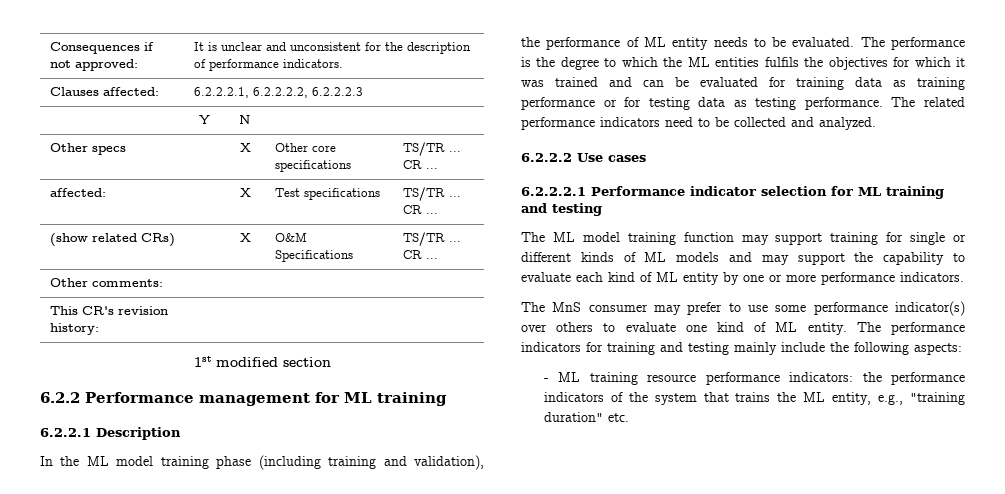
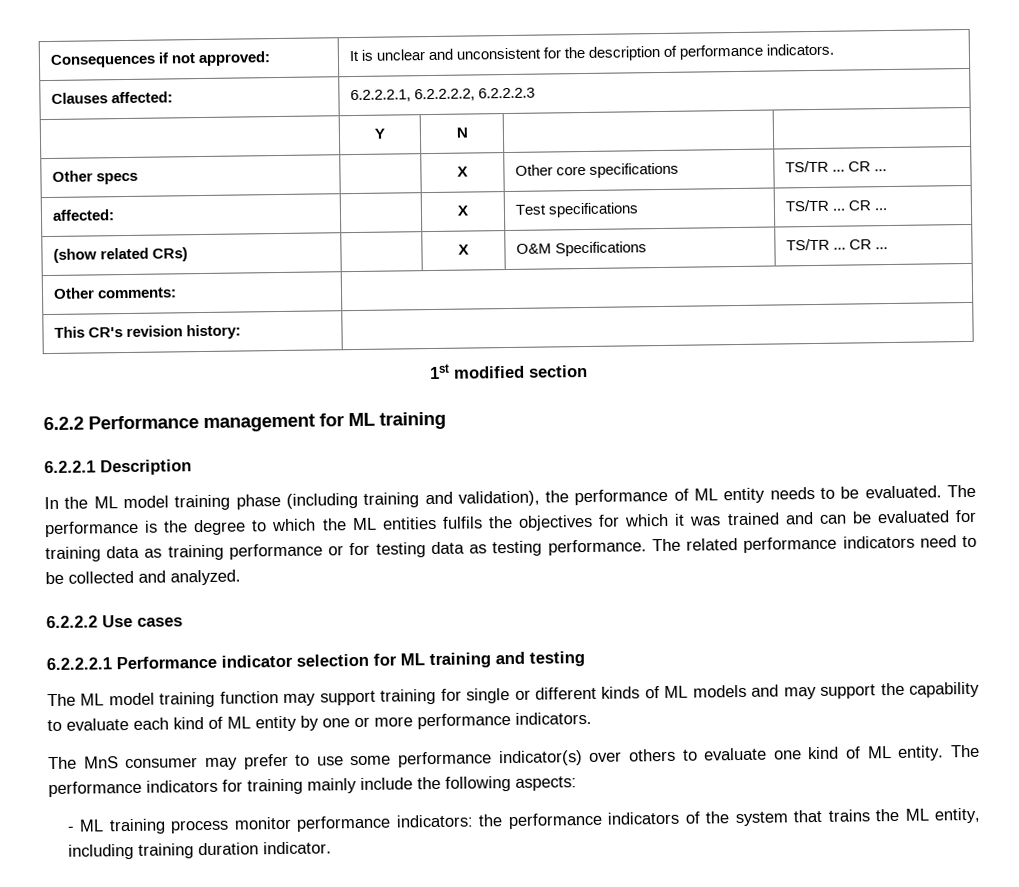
[660,342,729,355] and testing -> (303, 786) none
[647,374,697,382] resource -> [169,816,292,834] process monitor
[878,392,965,405] [543,412,629,422] e.g., "training duration" etc. -> [67,841,332,860] including training duration indicator.

